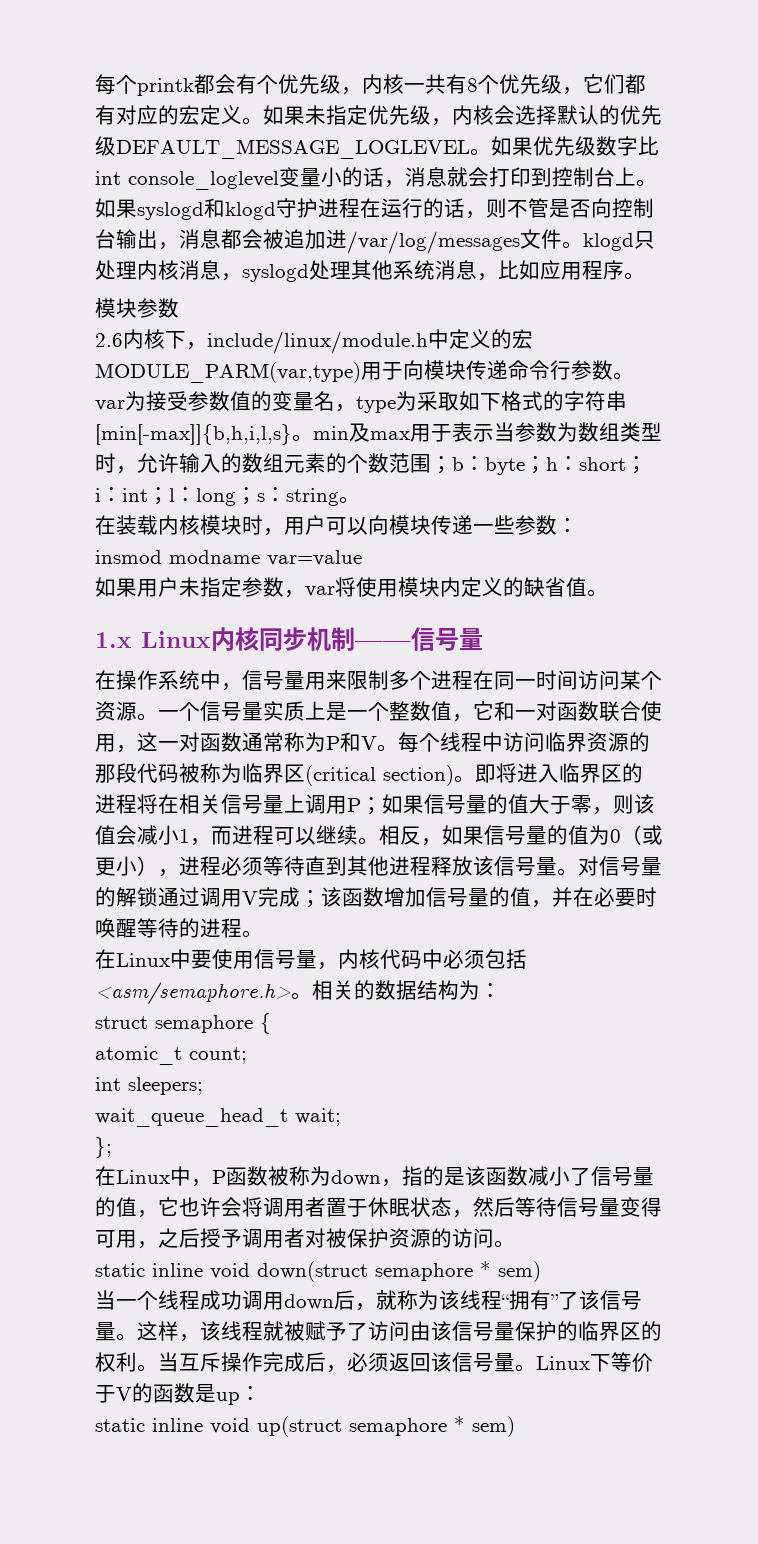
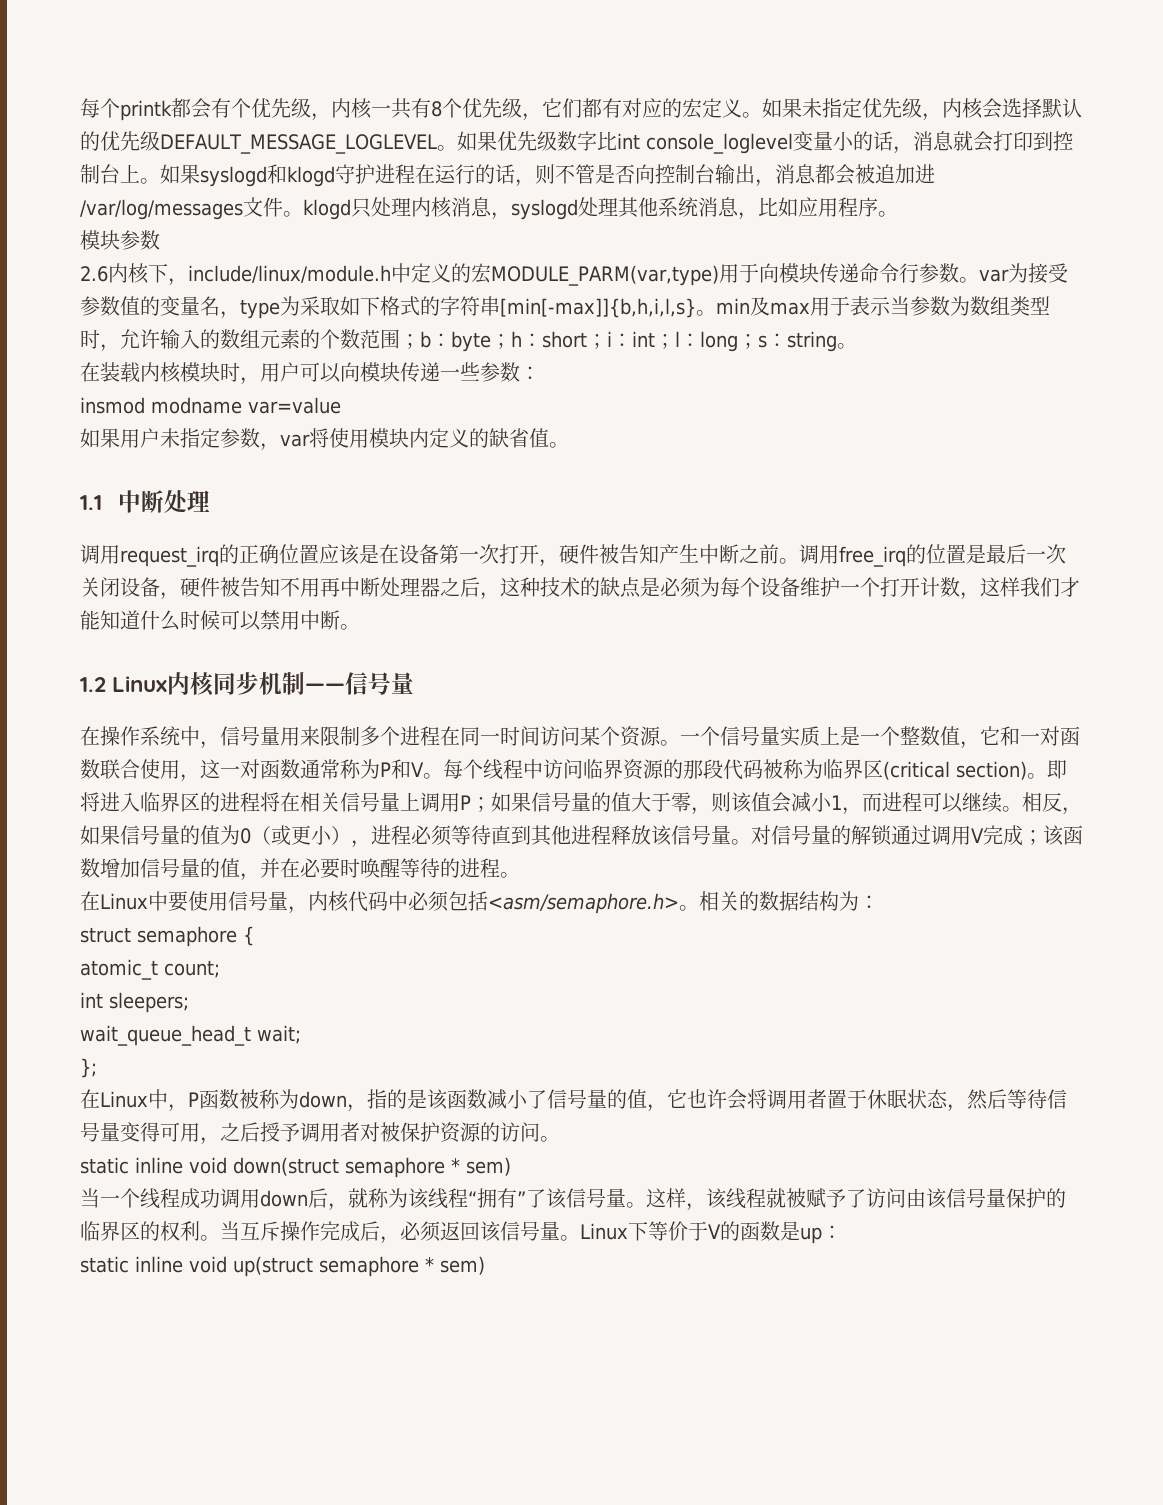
[95,632,132,648] 1.x -> [80,490,210,513] [80,544,1066,567] [80,577,1080,600] [80,610,360,631] [80,677,106,692] 1.1中断处理 // 调用request_irq的正确位置应该是在设备第一次打开，硬件被告知产生中断之前。调用free_irq的位置是最后一次关闭设备，硬件被告知不用再中断处理器之后，这种技术的缺点是必须为每个设备维护一个打开计数，这样我们才能知道什么时候可以禁用中断。 // 1.2

